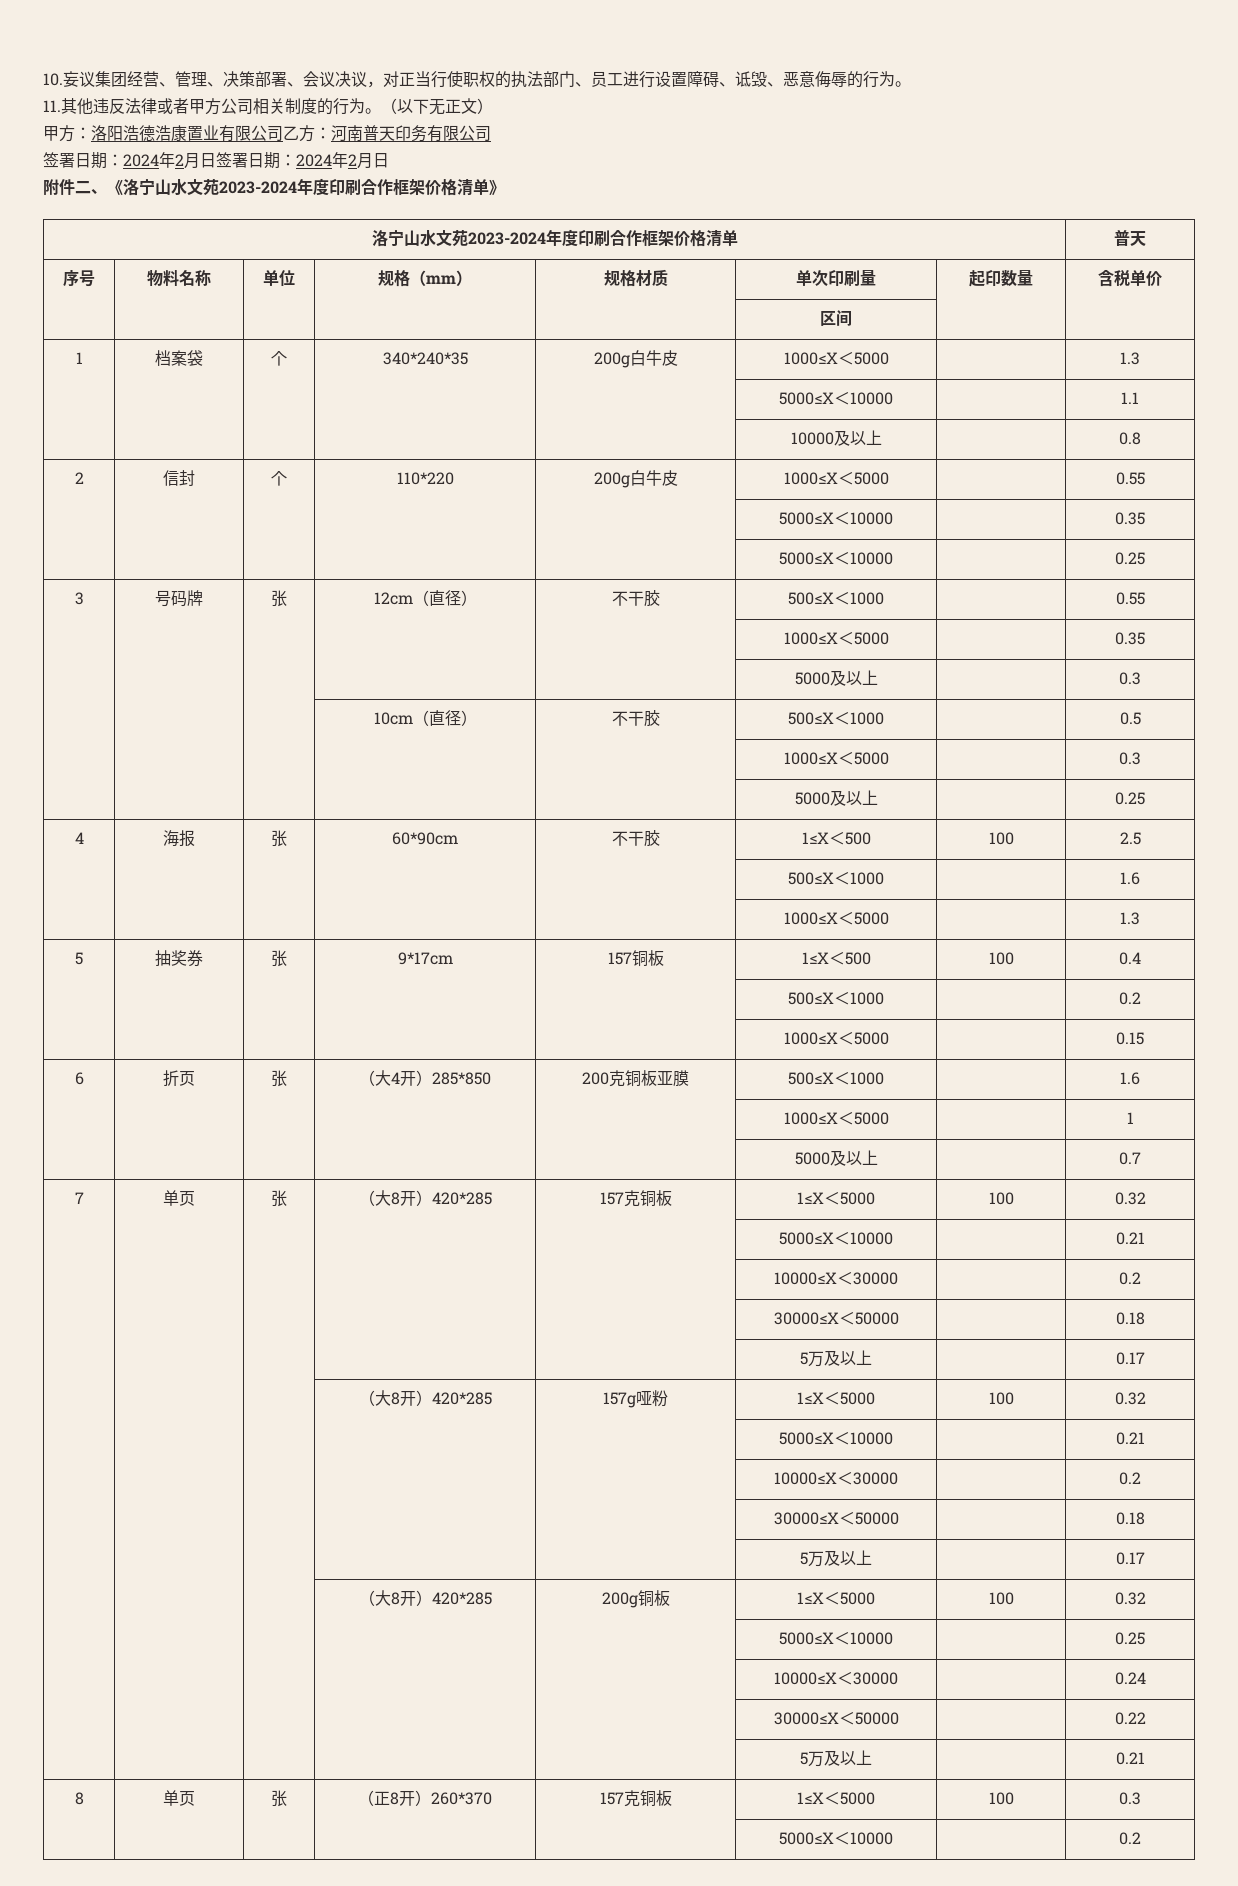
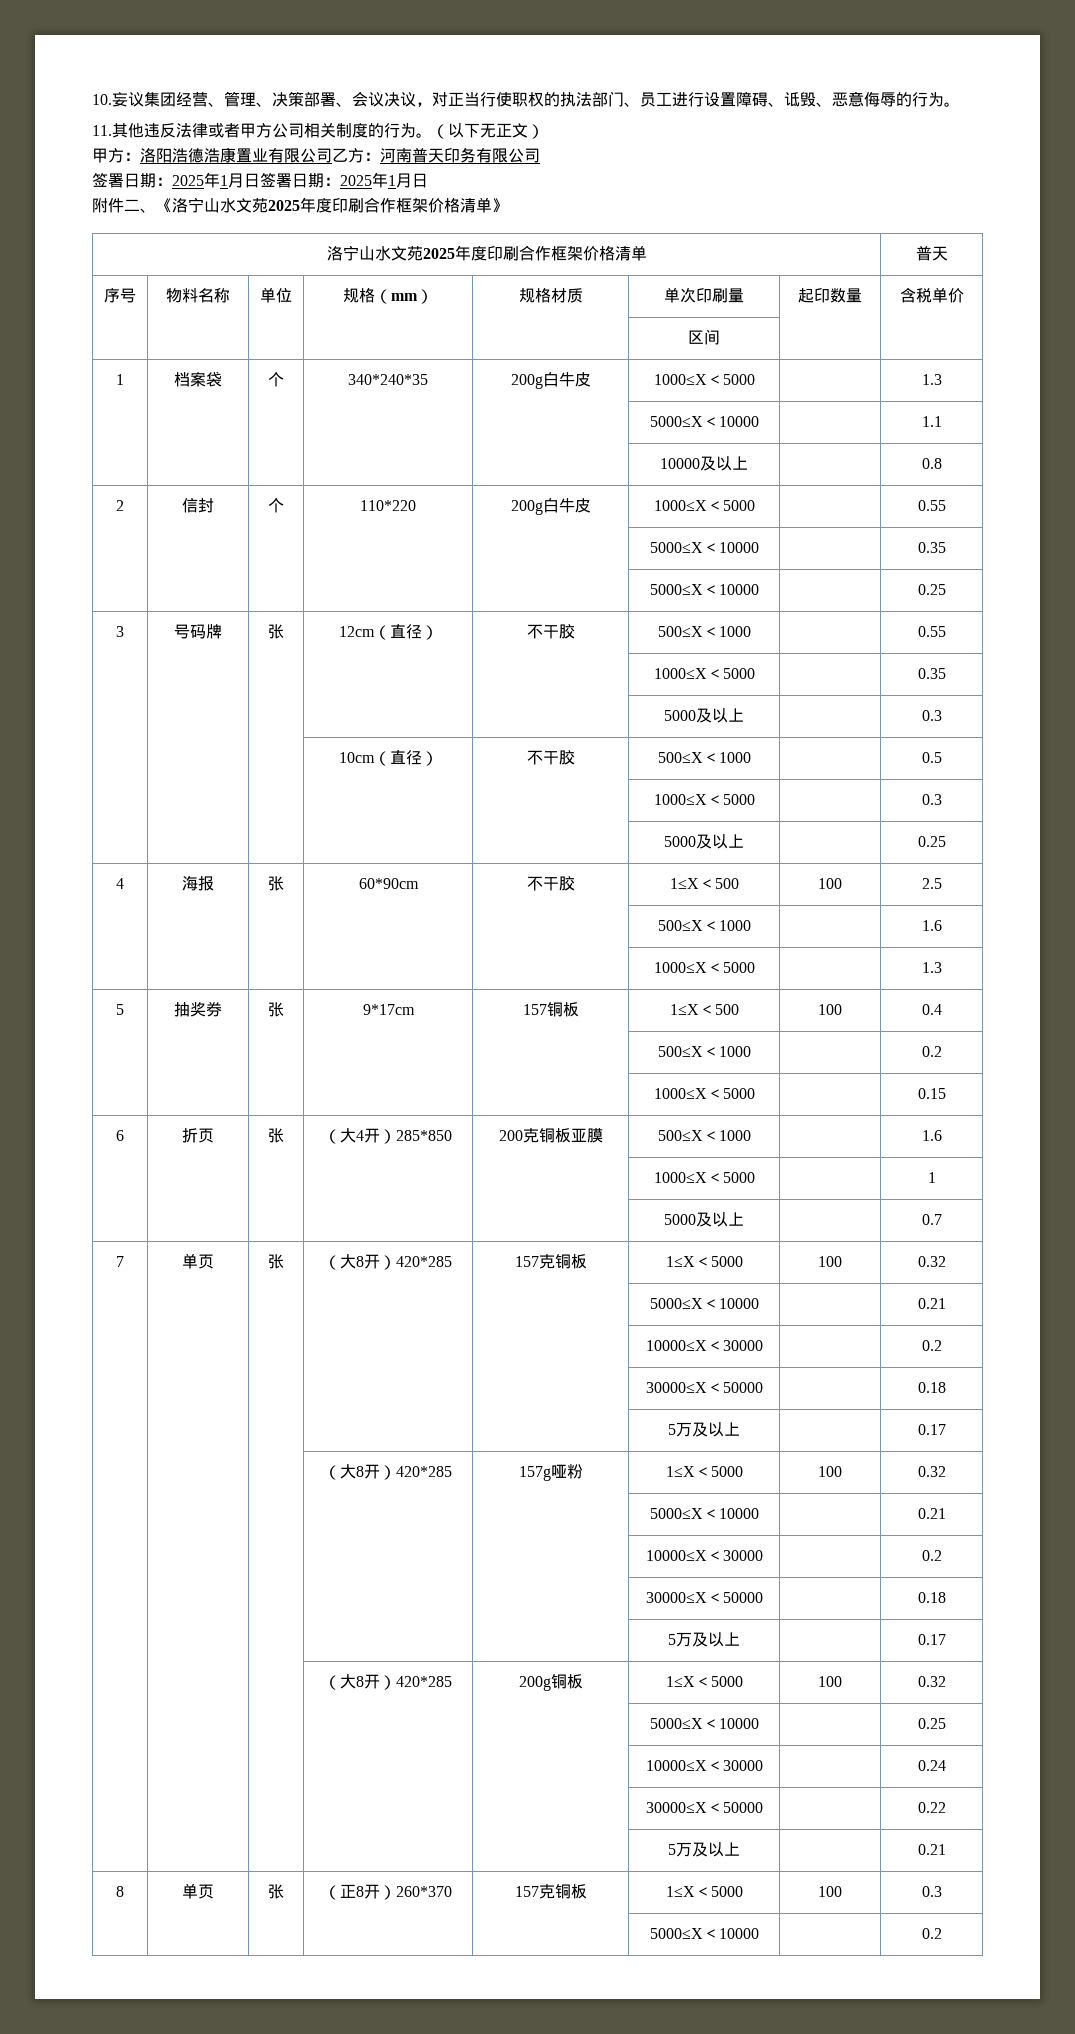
[123,152,184,168] 2024年2 -> [172,172,228,188] 2025年1
[296,152,357,168] 2024年2 -> [340,172,396,188] 2025年1
[219,181,297,194] 2023-2024 -> [268,200,300,211] 2025
[467,232,546,245] 2023-2024 -> [422,248,455,259] 2025

